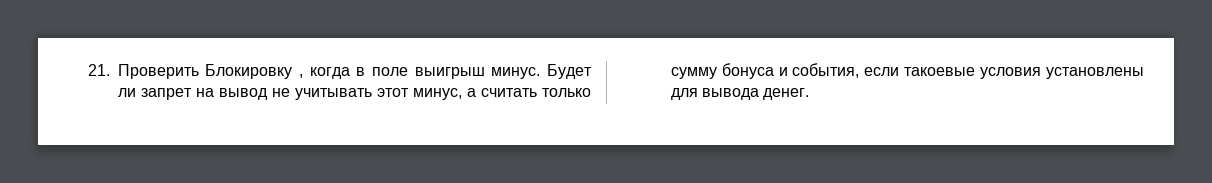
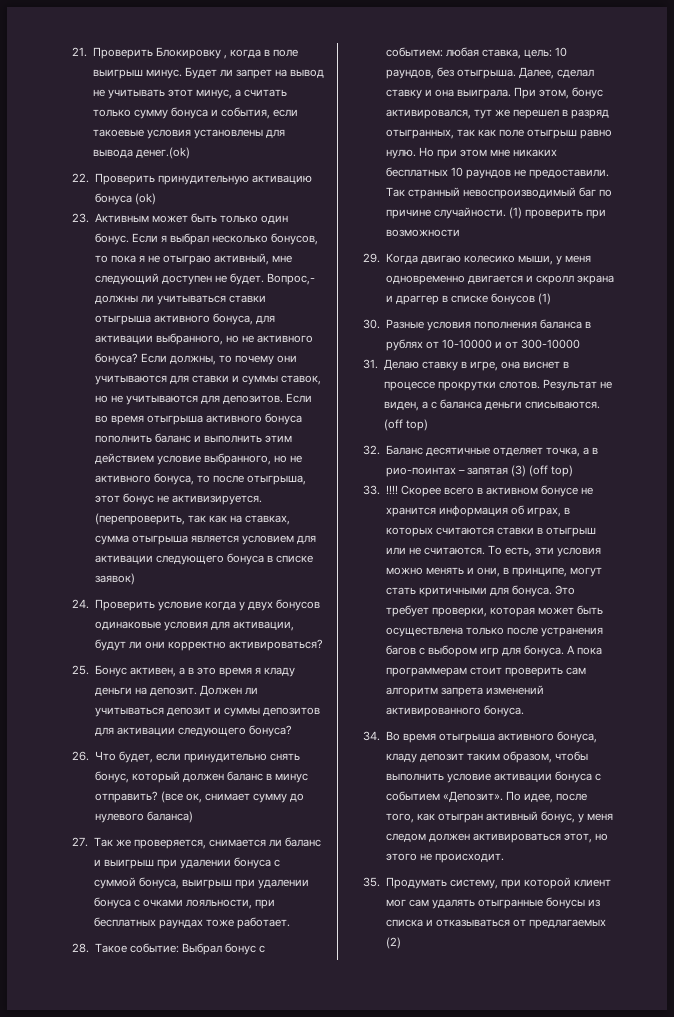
[763,88,810,100] денег. -> [135,147,190,159] [71,173,312,185] [94,193,156,205] [71,213,289,224] [94,233,319,245] [94,253,293,265] [94,273,316,285] [94,295,266,305] [94,313,275,325] [94,333,314,345] [94,353,298,365] [94,375,322,385] [94,393,313,405] [94,413,303,425] [94,433,293,443] [94,453,303,465] [94,473,307,485] [94,493,262,505] [94,513,291,525] [94,535,317,545] [94,553,314,565] [94,573,135,585] [71,599,321,611] [94,621,294,631] [94,639,324,651] [71,665,296,677] [94,685,259,696] [94,707,321,717] [94,725,292,737] [71,751,301,763] [94,771,309,783] [94,791,305,803] [94,811,193,823] [71,837,322,849] [93,857,281,869] [93,877,310,889] [93,897,276,909] [93,917,290,929] [71,943,266,955] [385,47,568,59] [385,67,595,79] [385,87,604,99] [385,109,610,119] [385,129,613,139] [385,147,558,159] [385,167,610,179] [385,187,613,199] [385,207,607,219] [385,229,460,237] [362,253,592,265] [385,275,615,285] [385,293,552,305] [362,319,592,331] [385,339,581,351] [362,359,570,371] [383,379,613,391] [383,399,601,411] [383,419,428,431] [362,445,599,457] [385,465,574,477] [362,485,594,497] [385,505,571,517] [385,527,597,537] [385,545,602,557] [385,567,603,577] [385,585,576,597] [385,605,604,617] [385,627,603,637] [385,645,603,657] [385,667,586,677] [385,685,544,697] [385,705,524,717] [362,731,598,743] [385,751,589,763] [385,771,602,783] [385,791,588,803] [385,811,614,823] [385,833,609,843] [385,853,504,863] [362,877,612,889] [385,897,601,909] [385,919,607,929] [385,937,401,949] денег.(ok) // 22. Проверить принудительную активацию бонуса (ok) // 23. Активным может быть только один бонус. Если я выбрал несколько бонусов, то пока я не отыграю активный, мне следующий доступен не будет. Вопрос,- должны ли учитываться ставки отыгрыша активного бонуса, для активации выбранного, но не активного бонуса? Если должны, то почему они учитываются для ставки и суммы ставок, но не учитываются для депозитов. Если во время отыгрыша активного бонуса пополнить баланс и выполнить этим действием условие выбранного, но не активного бонуса, то после отыгрыша, этот бонус не активизируется. (перепроверить, так как на ставках, сумма отыгрыша является условием для активации следующего бонуса в списке заявок) // 24. Проверить условие когда у двух бонусов одинаковые условия для активации, будут ли они корректно активироваться? // 25. Бонус активен, а в это время я кладу деньги на депозит. Должен ли учитываться депозит и суммы депозитов для активации следующего бонуса? // 26. Что будет, если принудительно снять бонус, который должен баланс в минус отправить? (все ок, снимает сумму до нулевого баланса) // 27. Так же проверяется, снимается ли баланс и выигрыш при удалении бонуса с суммой бонуса, выигрыш при удалении бонуса с очками лояльности, при бесплатных раундах тоже работает. // 28. Такое событие: Выбрал бонус с событием: любая ставка, цель: 10 раундов, без отыгрыша. Далее, сделал ставку и она выиграла. При этом, бонус активировался, тут же перешел в разряд отыгранных, так как поле отыгрыш равно нулю. Но при этом мне никаких бесплатных 10 раундов не предоставили. Так странный невоспроизводимый баг по причине случайности. (1) проверить при возможности // 29. Когда двигаю колесико мыши, у меня одновременно двигается и скролл экрана и драггер в списке бонусов (1) // 30. Разные условия пополнения баланса в рублях от 10-10000 и от 300-10000 // 31. Делаю ставку в игре, она виснет в процессе прокрутки слотов. Результат не виден, а с баланса деньги списываются. (off top) // 32. Баланс десятичные отделяет точка, а в рио-поинтах – запятая (3) (off top) // 33. !!!! Скорее всего в активном бонусе не хранится информация об играх, в которых считаются ставки в отыгрыш или не считаются. То есть, эти условия можно менять и они, в принципе, могут стать критичными для бонуса. Это требует проверки, которая может быть осуществлена только после устранения багов с выбором игр для бонуса. А пока программерам стоит проверить сам алгоритм запрета изменений активированного бонуса. // 34. Во время отыгрыша активного бонуса, кладу депозит таким образом, чтобы выполнить условие активации бонуса с событием «Депозит». По идее, после того, как отыгран активный бонус, у меня следом должен активироваться этот, но этого не происходит. // 35. Продумать систему, при которой клиент мог сам удалять отыгранные бонусы из списка и отказываться от предлагаемых (2)

